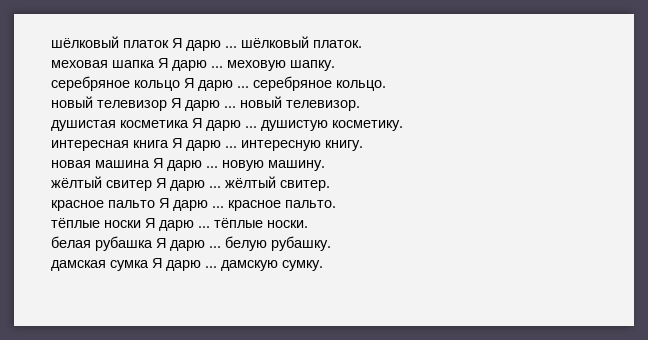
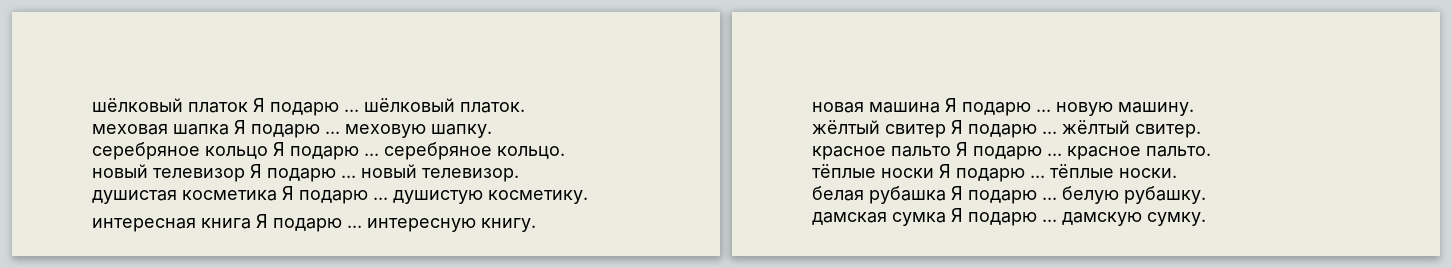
[186,40,221,51] дарю -> [270,102,339,116] подарю
[172,60,207,71] дарю -> [251,124,320,138] подарю
[198,80,233,91] дарю -> [290,146,359,160] подарю
[185,100,220,111] дарю -> [267,168,336,182] подарю
[206,120,241,131] дарю -> [299,190,368,204] подарю
[186,140,221,151] дарю -> [273,218,342,232] подарю
[167,160,202,171] дарю -> [962,102,1031,116] подарю
[170,180,205,191] дарю -> [968,124,1037,138] подарю
[173,200,208,211] дарю -> [973,146,1042,160] подарю
[159,220,194,231] дарю -> [956,168,1025,182] подарю
[170,240,205,251] дарю -> [968,190,1037,204] подарю
[166,260,201,271] дарю -> [968,212,1037,226] подарю

